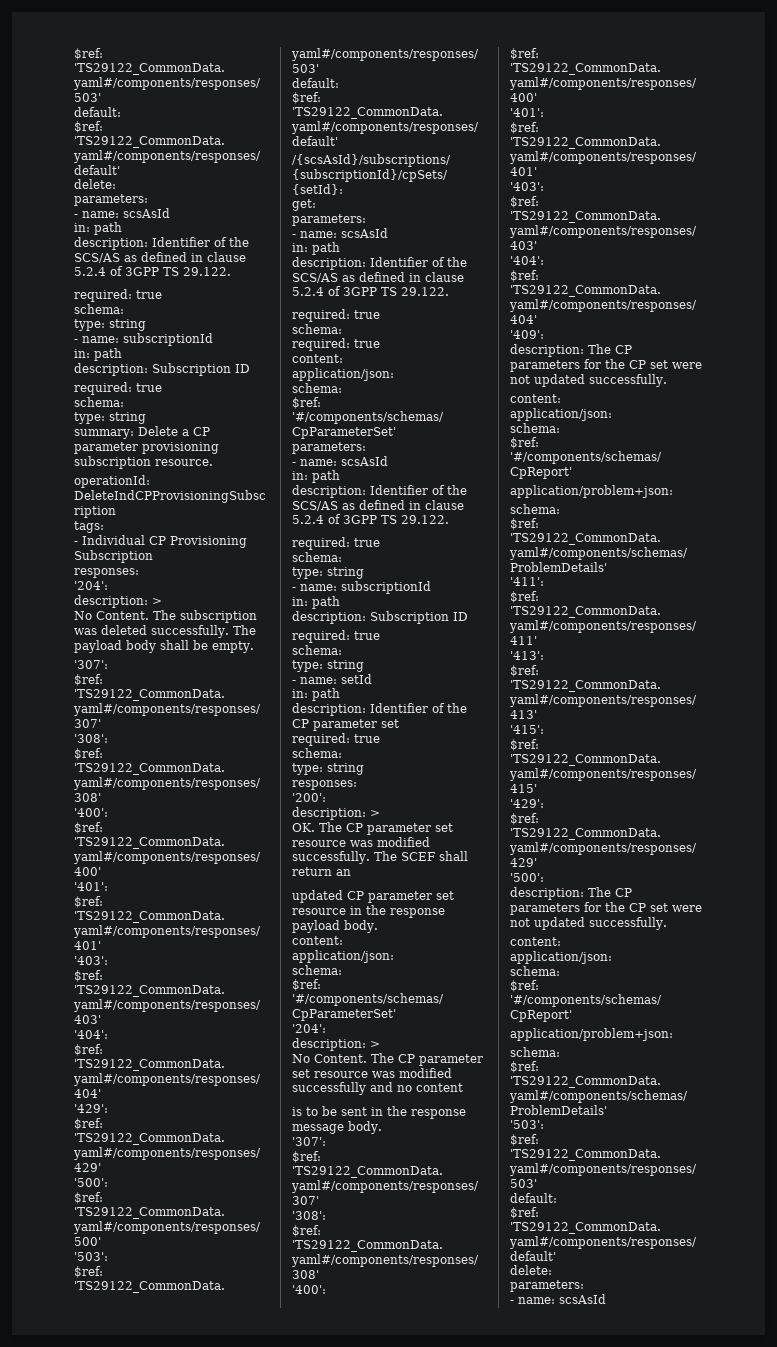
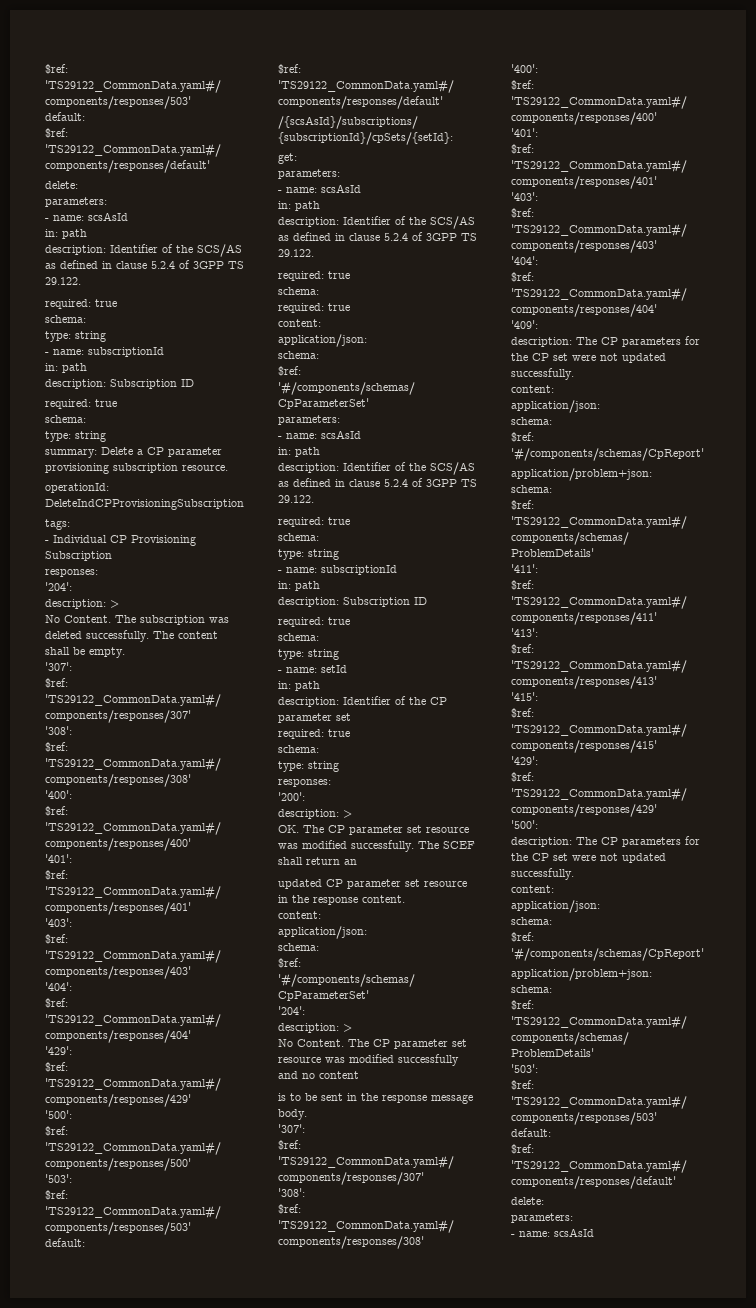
[74,640,156,653] payload body -> [178,631,218,639] content
[292,920,378,933] payload body. -> [362,895,405,903] content.

